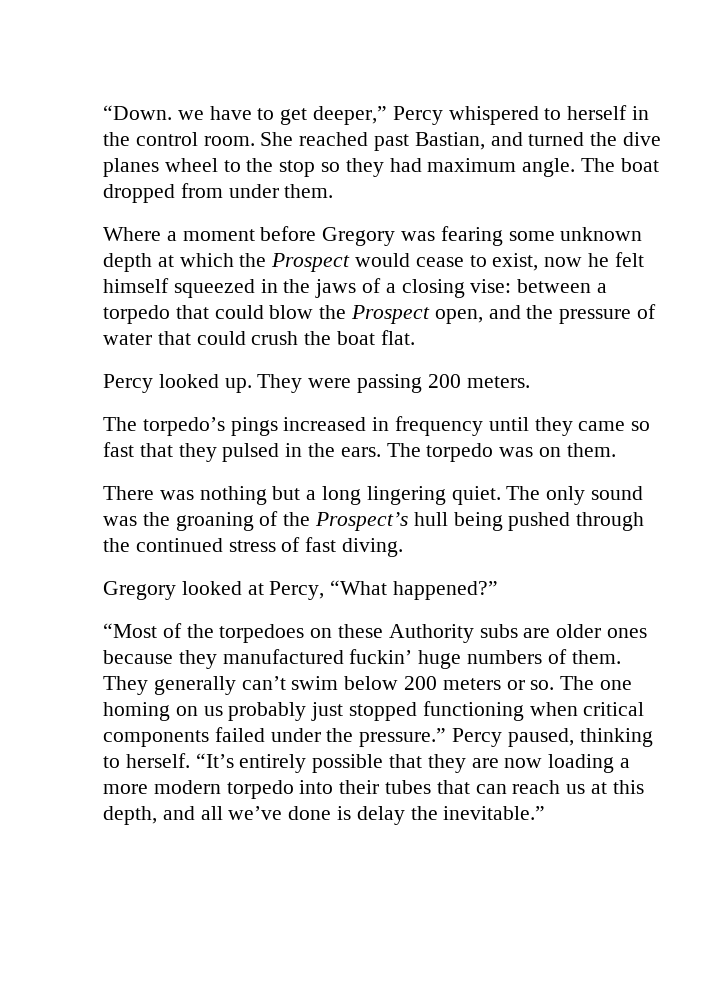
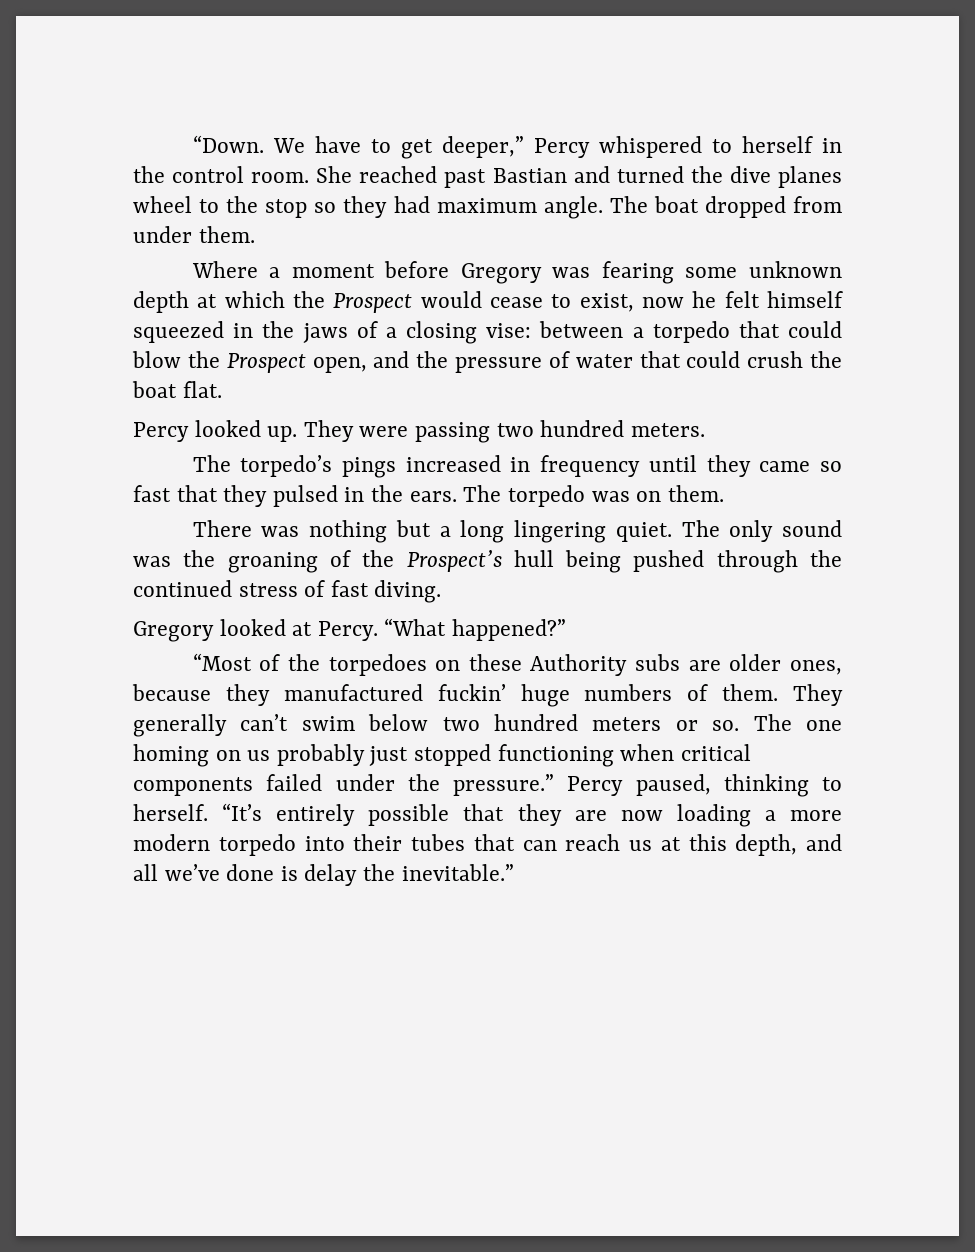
[177,110,204,120] we -> [272,138,305,153] We
[414,132,485,150] Bastian, -> [492,168,567,183] Bastian
[427,374,461,388] 200 -> [496,420,625,437] two hundred
[269,581,325,600] Percy, -> [317,621,378,641] Percy.
[607,628,648,638] ones -> [790,660,842,675] ones,
[404,676,438,690] 200 -> [442,714,578,731] two hundred

